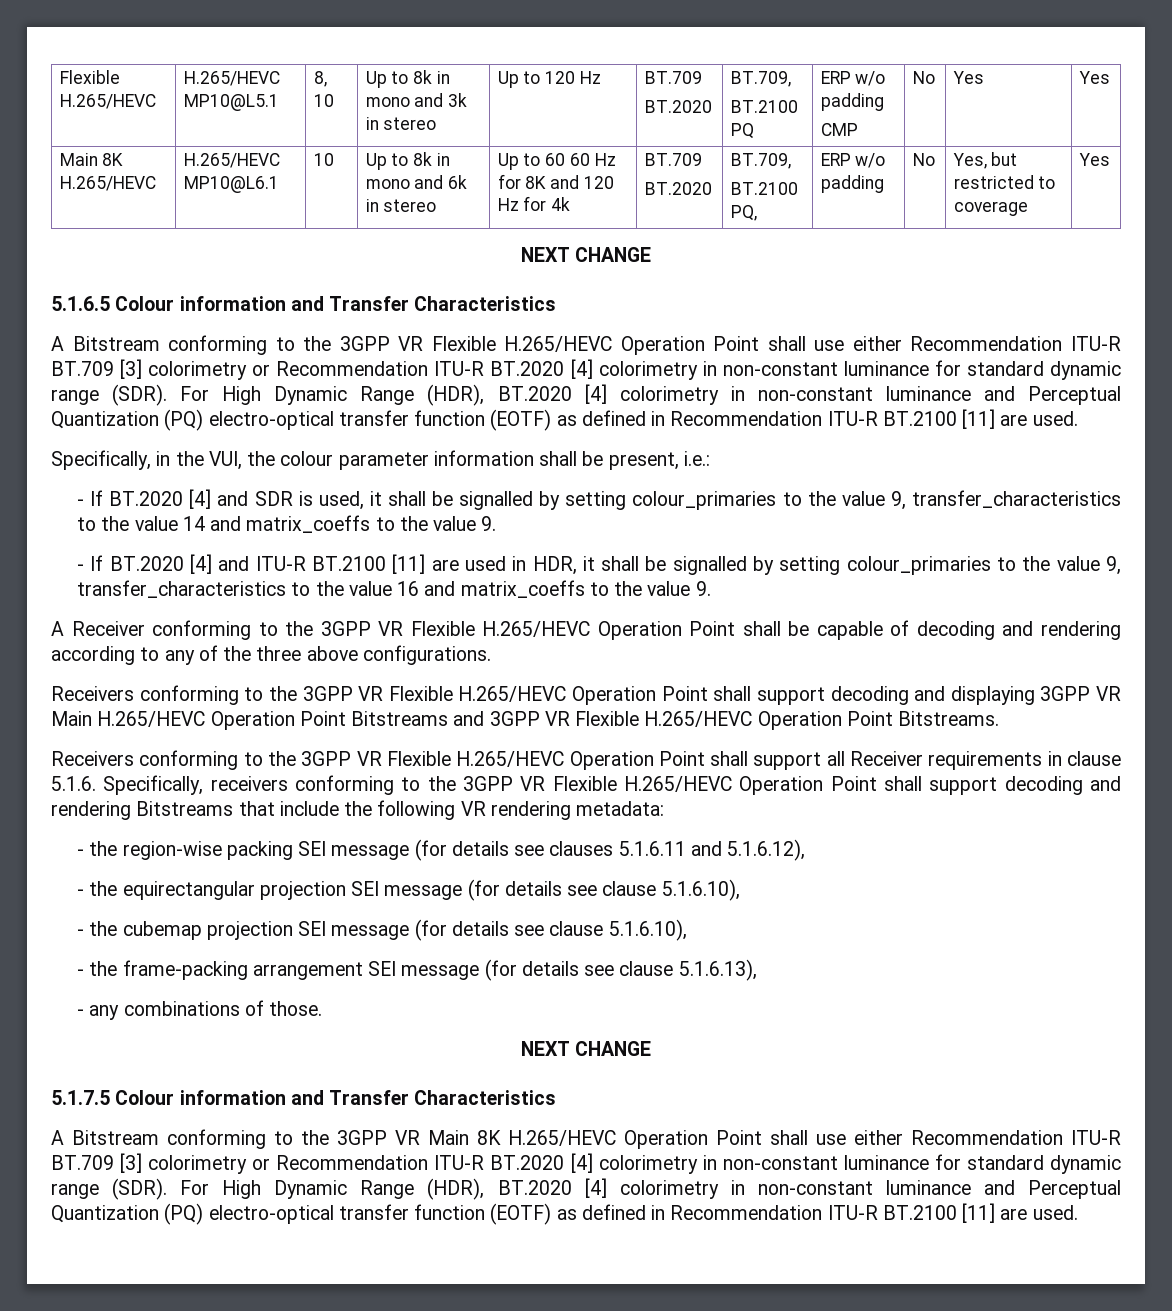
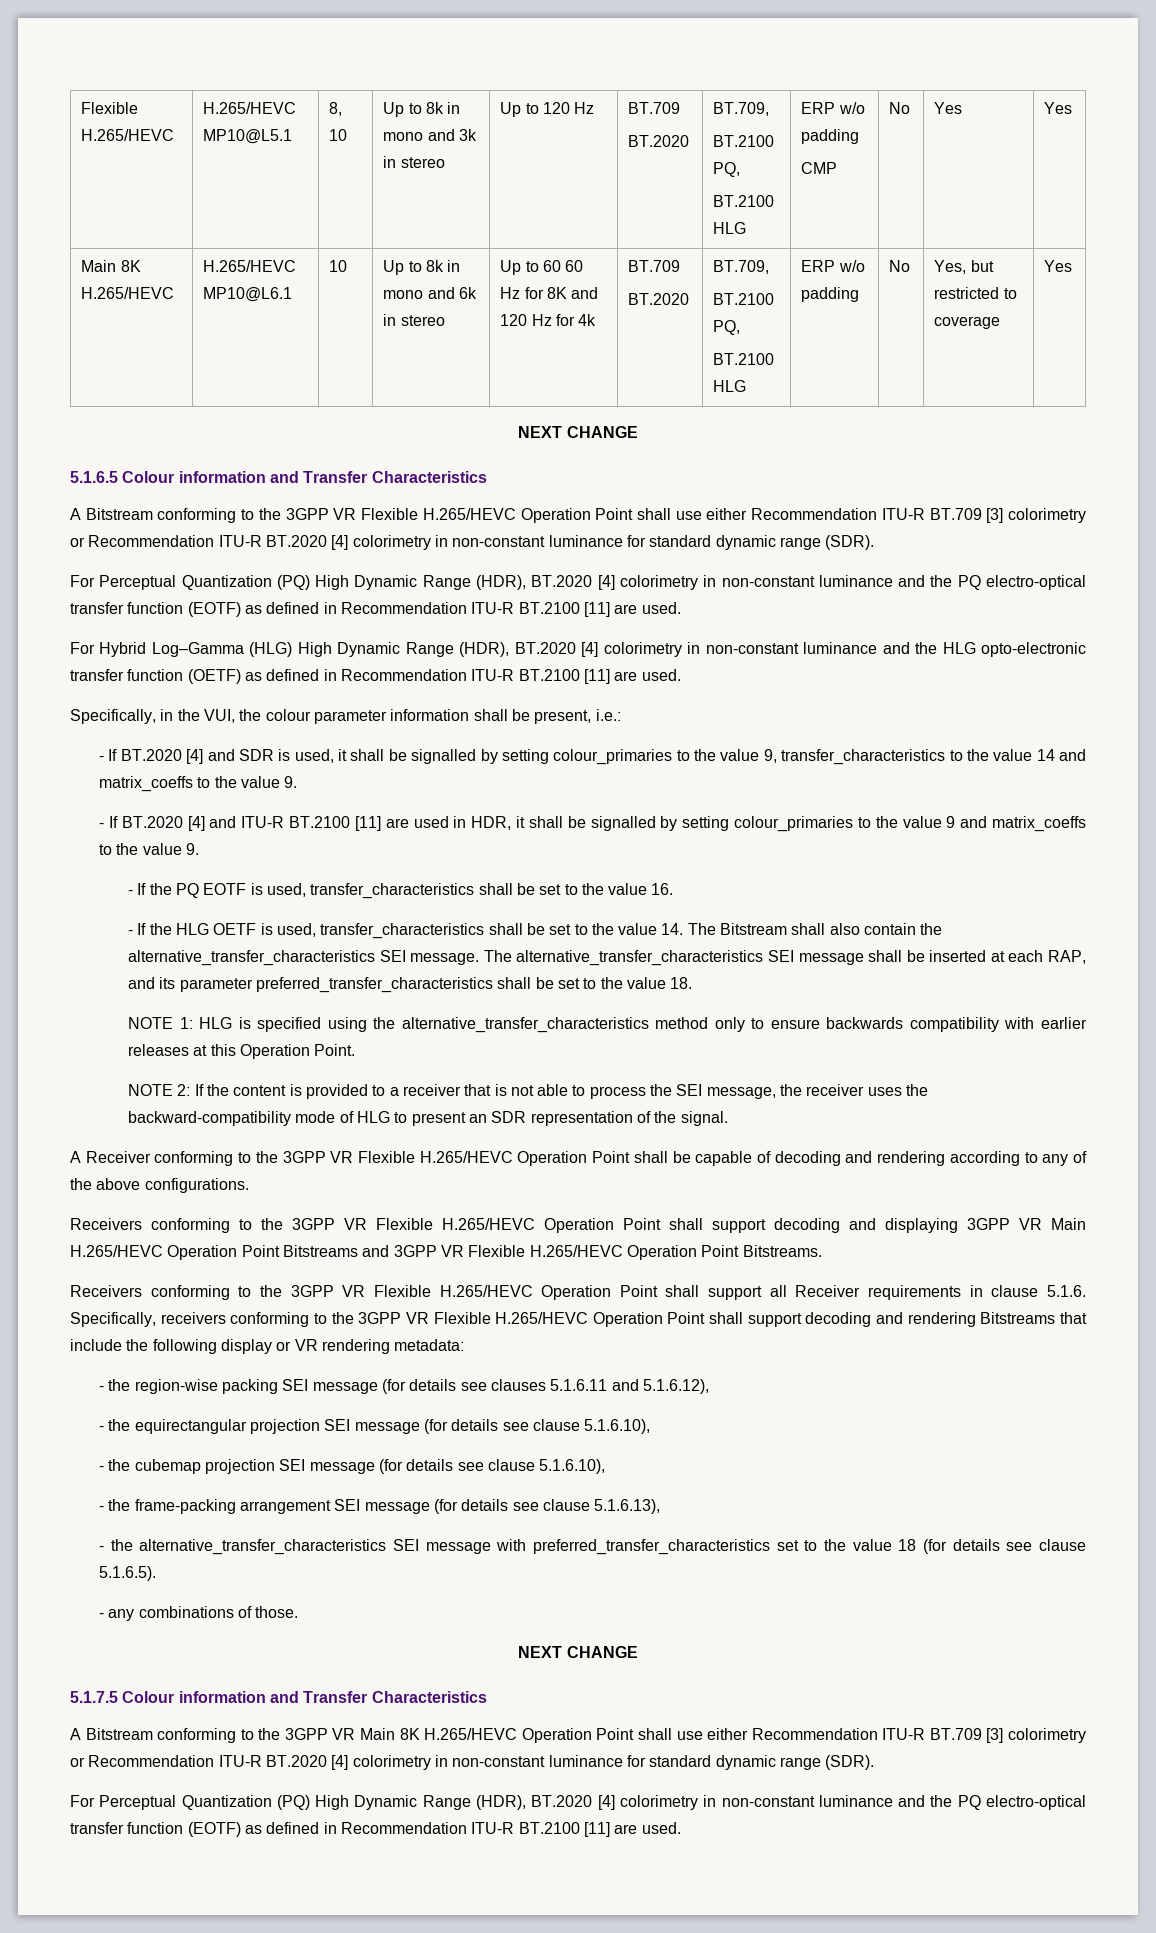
[730,123,754,139] PQ -> [713,162,741,177] [713,195,775,207] [713,222,747,234] PQ, // BT.2100 HLG
(757, 213) none -> [713,353,775,365] [713,380,747,392] // BT.2100 HLG
[180,386,210,401] For -> [70,575,310,590] // For Perceptual Quantization (PQ)
[1028,386,1121,405] [51,409,204,431] Perceptual Quantization (PQ) -> [930,575,981,590] the PQ
(1078, 418) none -> [70,642,1087,657] [70,669,681,684] // For Hybrid Log–Gamma (HLG) High Dynamic Range (HDR), BT.2020 [4] colorimetry in non-constant luminance and the HLG opto-electronic transfer function (OETF) as defined in Recommendation ITU-R BT.2100 [11] are used.
[1106,556,1121,575] [77,580,711,598] 9, transfer_characteristics to the value 16 and matrix_coeffs to the value 9. -> [946,816,1086,832] [99,843,199,855] [128,883,674,899] [128,923,943,939] [128,950,1086,966] [128,977,693,993] [128,1017,1088,1033] [128,1044,356,1059] [128,1084,929,1099] [128,1111,728,1126] 9 and matrix_coeffs to the value 9. // - If the PQ EOTF is used, transfer_characteristics shall be set to the value 16. // - If the HLG OETF is used, transfer_characteristics shall be set to the value 14. The Bitstream shall also contain the alternative_transfer_characteristics SEI message. The alternative_transfer_characteristics SEI message shall be inserted at each RAP, and its parameter preferred_transfer_characteristics shall be set to the value 18. // NOTE 1: HLG is specified using the alternative_transfer_characteristics method only to ensure backwards compatibility with earlier releases at this Operation Point. // NOTE 2: If the content is provided to a receiver that is not able to process the SEI message, the receiver uses the backward-compatibility mode of HLG to present an SDR representation of the signal.
[256,646,302,661] three -> (92, 1184) none
(456, 810) none -> [220,1339,292,1354] display or
(757, 970) none -> [99,1539,1086,1555] [99,1566,157,1581] // - the alternative_transfer_characteristics SEI message with preferred_transfer_characteristics set to the value 18 (for details see clause 5.1.6.5).
[180,1180,210,1195] For -> [70,1795,310,1810] // For Perceptual Quantization (PQ)
[1028,1180,1121,1199] [51,1203,204,1225] Perceptual Quantization (PQ) -> [930,1795,981,1810] the PQ

